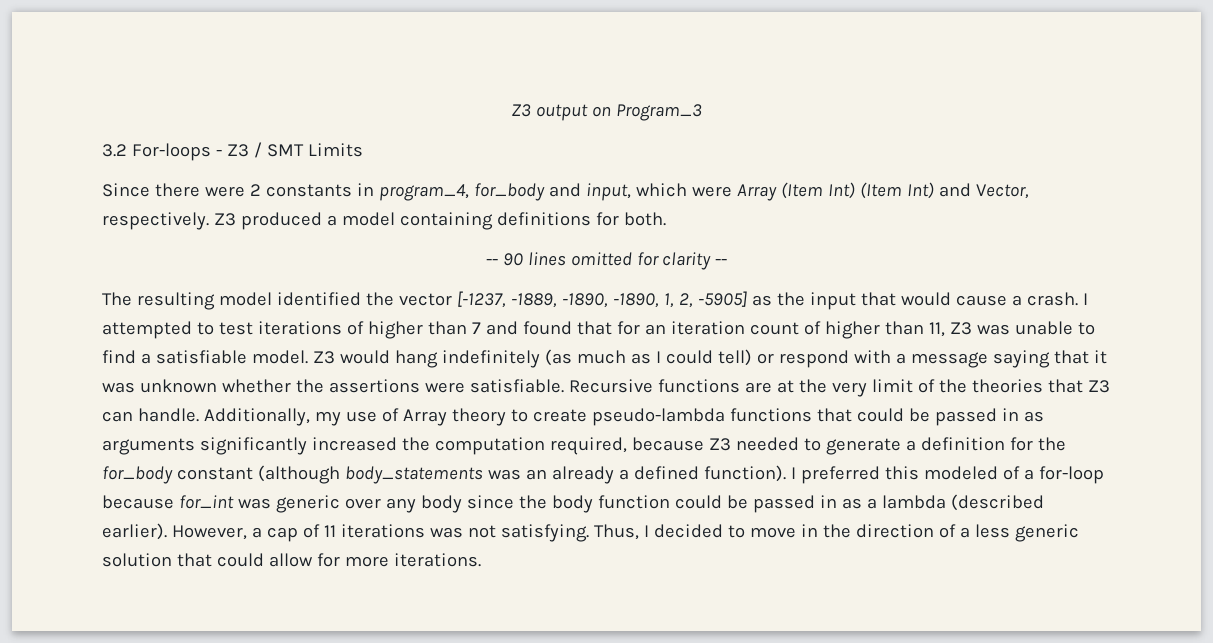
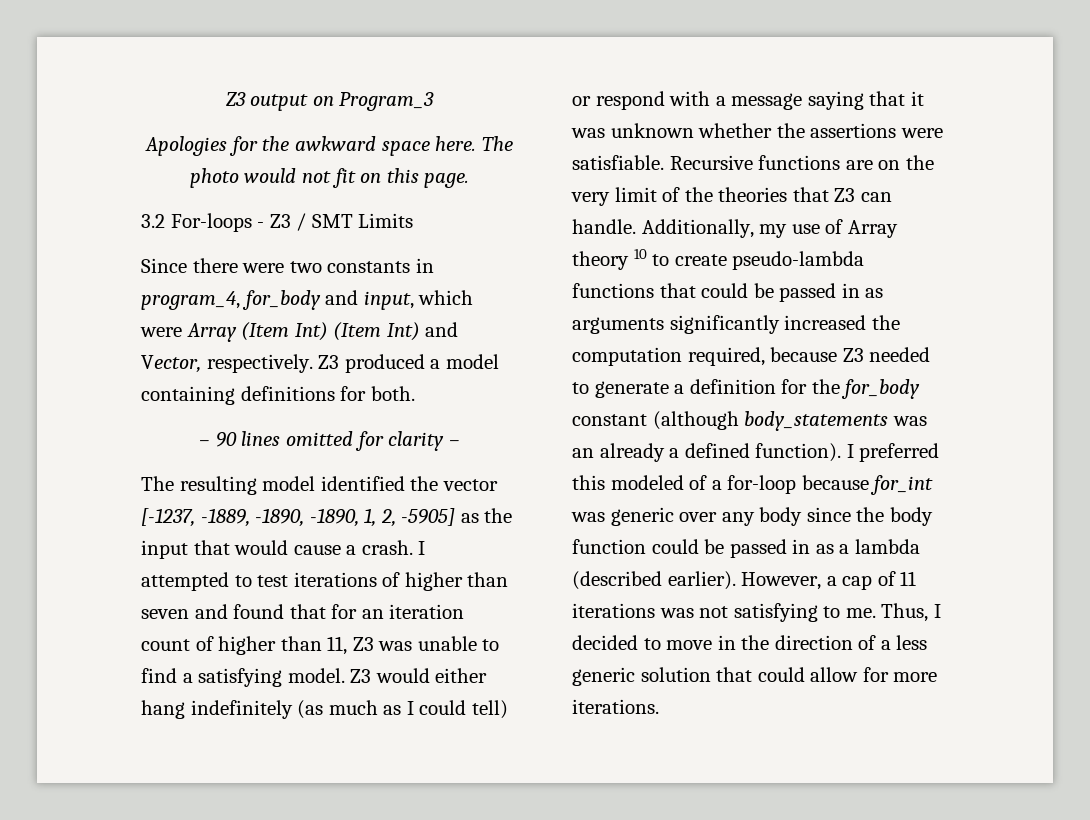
(702, 112) none -> [145,136,513,156] [189,168,470,188] // Apologies for the awkward space here. The photo would not fit on this page.
[249,184,261,196] 2 -> [289,261,322,273] two
[485,259,498,265] -- -> [199,440,211,446] –
[715,259,728,265] -- -> [448,440,460,446] –
[471,322,481,334] 7 -> [141,609,189,619] seven
[155,350,247,364] satisfiable -> [198,668,283,687] satisfying
(390, 357) none -> [435,668,488,683] either
[776,380,794,393] at -> [878,160,901,170] on
(506, 417) none -> [633,249,647,259] 10
[500,524,589,542] satisfying. -> [733,603,876,622] satisfying to me.

